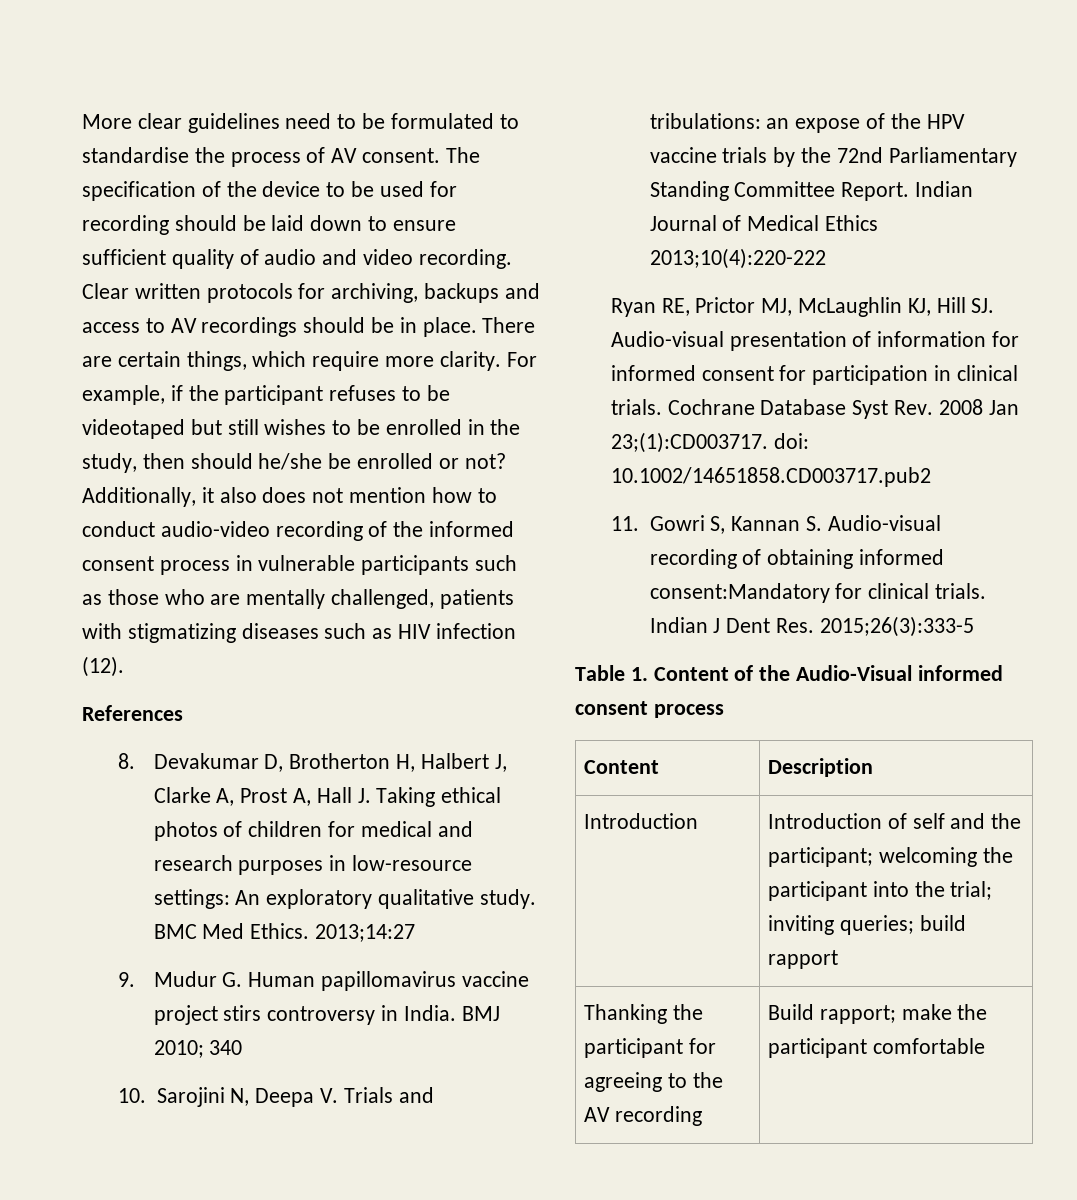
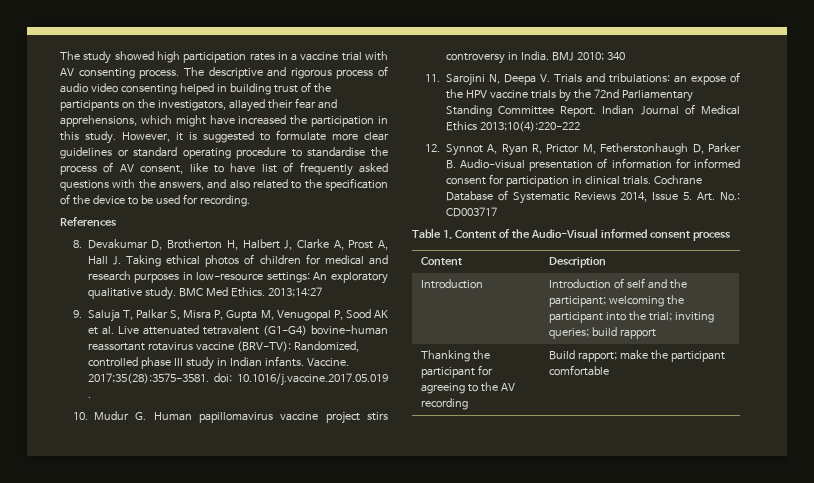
[82,113,494,133] More clear guidelines need to be formulated -> [60,51,389,64] [60,66,388,79] [60,82,331,95] [60,98,337,112] [60,115,388,127] [60,130,389,144] [60,147,287,159] The study showed high participation rates in a vaccine trial with AV consenting process. The descriptive and rigorous process of audio video consenting helped in building trust of the participants on the investigators, allayed their fear and apprehensions, which might have increased the participation in this study. However, it is suggested to formulate more clear guidelines or standard operating procedure
[362,147,480,163] consent. The -> [140,162,388,176] [60,179,322,191] consent, like to have list of frequently asked questions with the answers, and also related to the
[82,215,456,235] [82,249,512,269] [82,283,540,303] [82,317,536,337] [82,351,537,371] [82,385,450,405] [82,419,521,439] [82,453,506,473] [82,487,497,507] [82,521,515,541] [82,555,518,575] [82,589,514,609] [82,623,516,643] [82,656,124,677] recording should be laid down to ensure sufficient quality of audio and video recording. Clear written protocols for archiving, backups and access to AV recordings should be in place. There are certain things, which require more clarity. For example, if the participant refuses to be videotaped but still wishes to be enrolled in the study, then should he/she be enrolled or not? Additionally, it also does not mention how to conduct audio-video recording of the informed consent process in vulnerable participants such as those who are mentally challenged, patients with stigmatizing diseases such as HIV infection (12). -> [199,195,250,207] recording.
(135, 979) none -> [87,309,389,322] [87,325,388,336] [87,341,359,352] [87,356,349,370] [87,373,388,386] [87,397,91,398] [73,412,89,420] Saluja T, Palkar S, Misra P, Gupta M, Venugopal P, Sood AK et al. Live attenuated tetravalent (G1-G4) bovine-human reassortant rotavirus vaccine (BRV-TV): Randomized, controlled phase III study in Indian infants. Vaccine. 2017;35(28):3575-3581. doi: 10.1016/j.vaccine.2017.05.019 . // 10.
[117,1088,146,1103] 10. -> [425,74,441,82] 11.
[610,297,995,317] Ryan RE, Prictor MJ, McLaughlin KJ, Hill SJ. -> [425,143,741,156] [445,160,456,169] 12. Synnot A, Ryan R, Prictor M, Fetherstonhaugh D, Parker B.
[852,399,1019,419] [610,432,809,453] [610,467,931,487] [610,515,941,534] [649,549,944,569] [649,583,986,603] [649,616,974,637] Syst Rev. 2008 Jan 23;(1):CD003717. doi: 10.1002/14651858.CD003717.pub2 // 11. Gowri S, Kannan S. Audio-visual recording of obtaining informed consent:Mandatory for clinical trials. Indian J Dent Res. 2015;26(3):333-5 -> [497,190,740,204] [445,207,497,217] of Systematic Reviews 2014, Issue 5. Art. No.: CD003717

